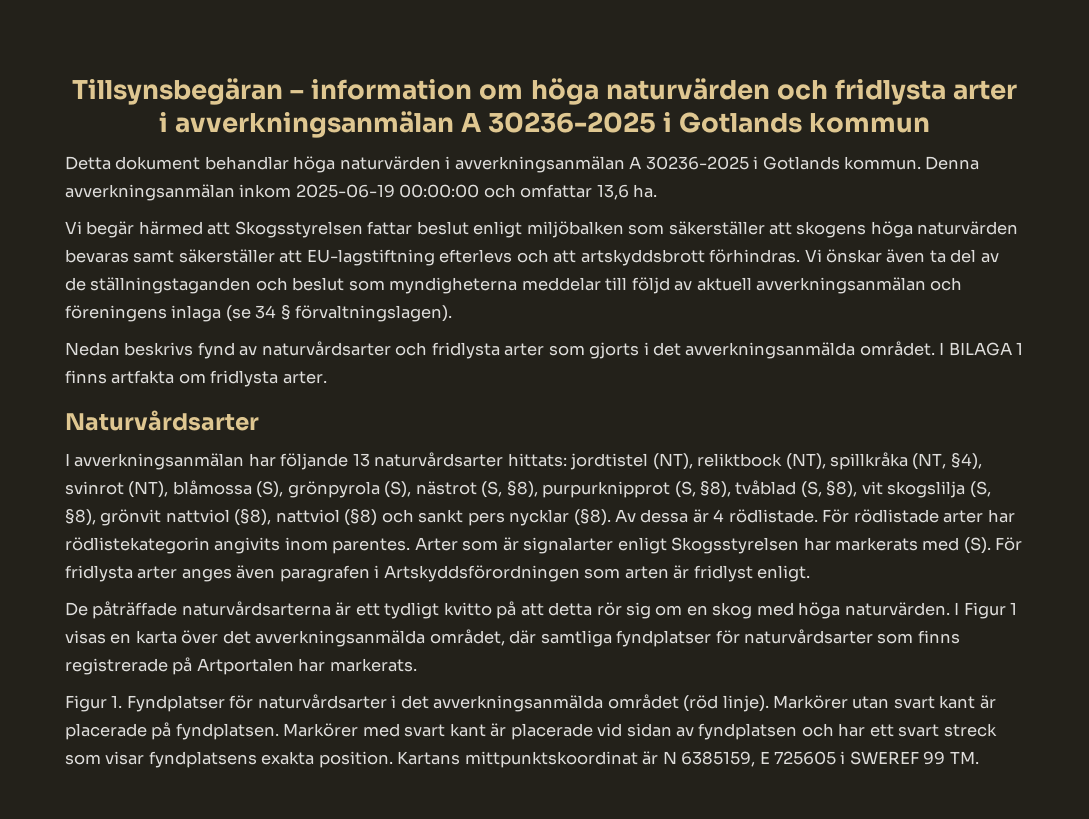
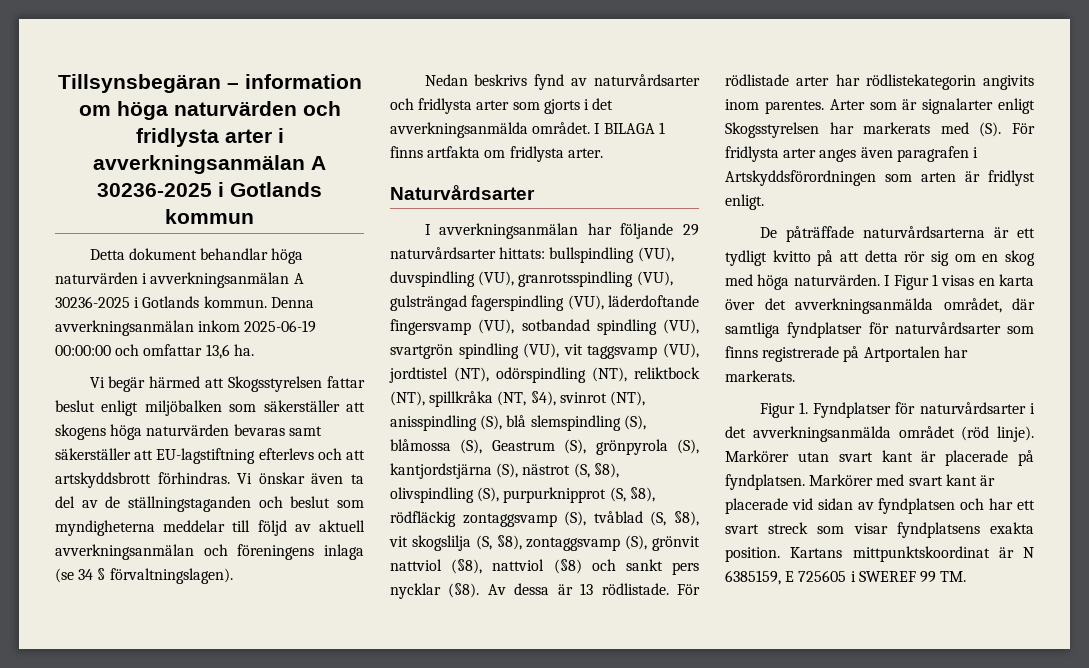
[352,453,370,467] 13 -> [683,224,699,236] 29
[570,453,649,470] jordtistel -> [549,247,674,263] [390,271,673,287] [390,295,699,311] [390,319,699,335] [390,343,699,359] [389,367,586,383] bullspindling (VU), duvspindling (VU), granrotsspindling (VU), gulsträngad fagerspindling (VU), läderdoftande fingersvamp (VU), sotbandad spindling (VU), svartgrön spindling (VU), vit taggsvamp (VU), jordtistel (NT), odörspindling
[172,480,380,498] blåmossa (S), grönpyrola -> [390,415,646,431] [390,439,699,455] [390,463,492,479] anisspindling (S), blå slemspindling (S), blåmossa (S), Geastrum (S), grönpyrola (S), kantjordstjärna
(538, 489) none -> [390,487,500,503] olivspindling (S),
(732, 489) none -> [390,511,587,527] rödfläckig zontaggsvamp (S),
(96, 517) none -> [526,535,648,551] zontaggsvamp (S),
[713,509,725,522] 4 -> [580,583,594,595] 13

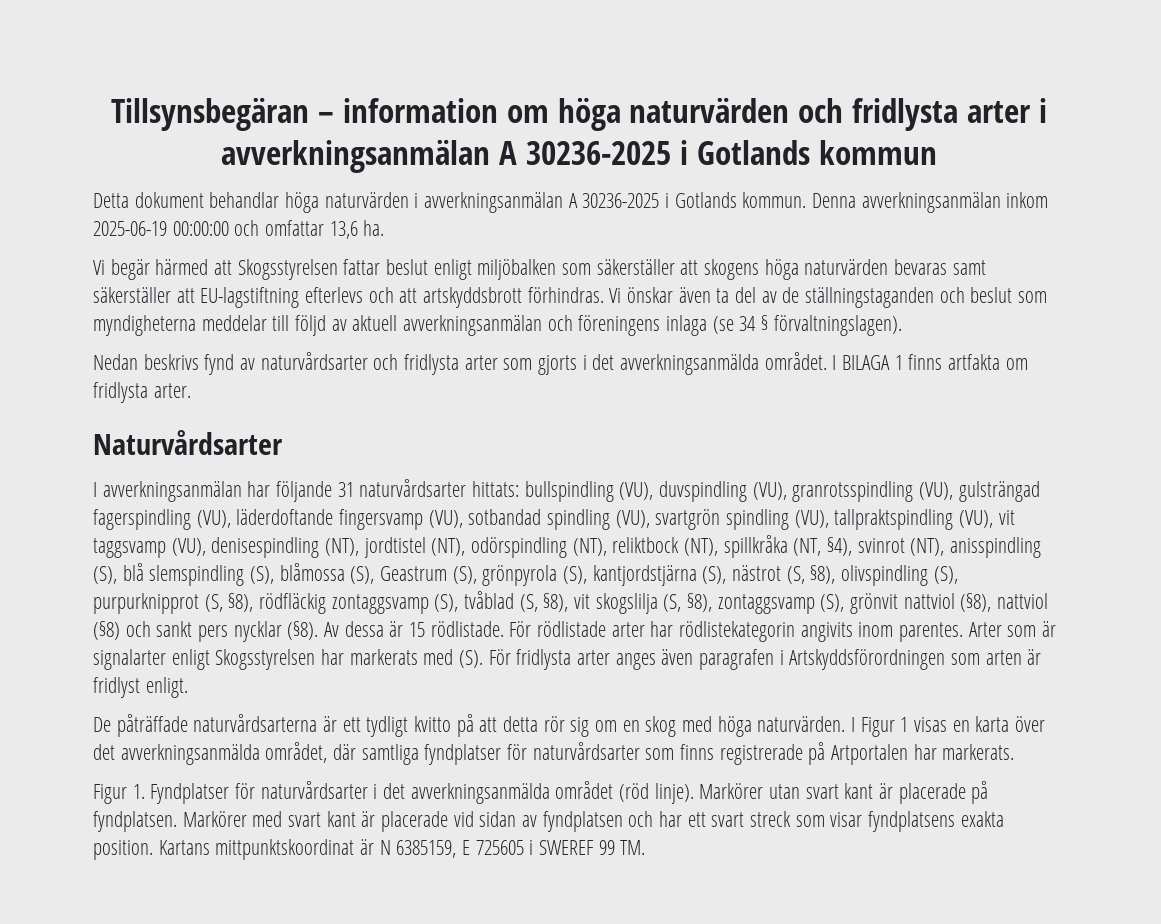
[683,224,699,236] 29 -> [337,482,354,497] 31
(560, 350) none -> [834,509,994,530] tallpraktspindling (VU),
(699, 350) none -> [211,537,360,558] denisespindling (NT),
[580,583,594,595] 13 -> [409,622,426,637] 15

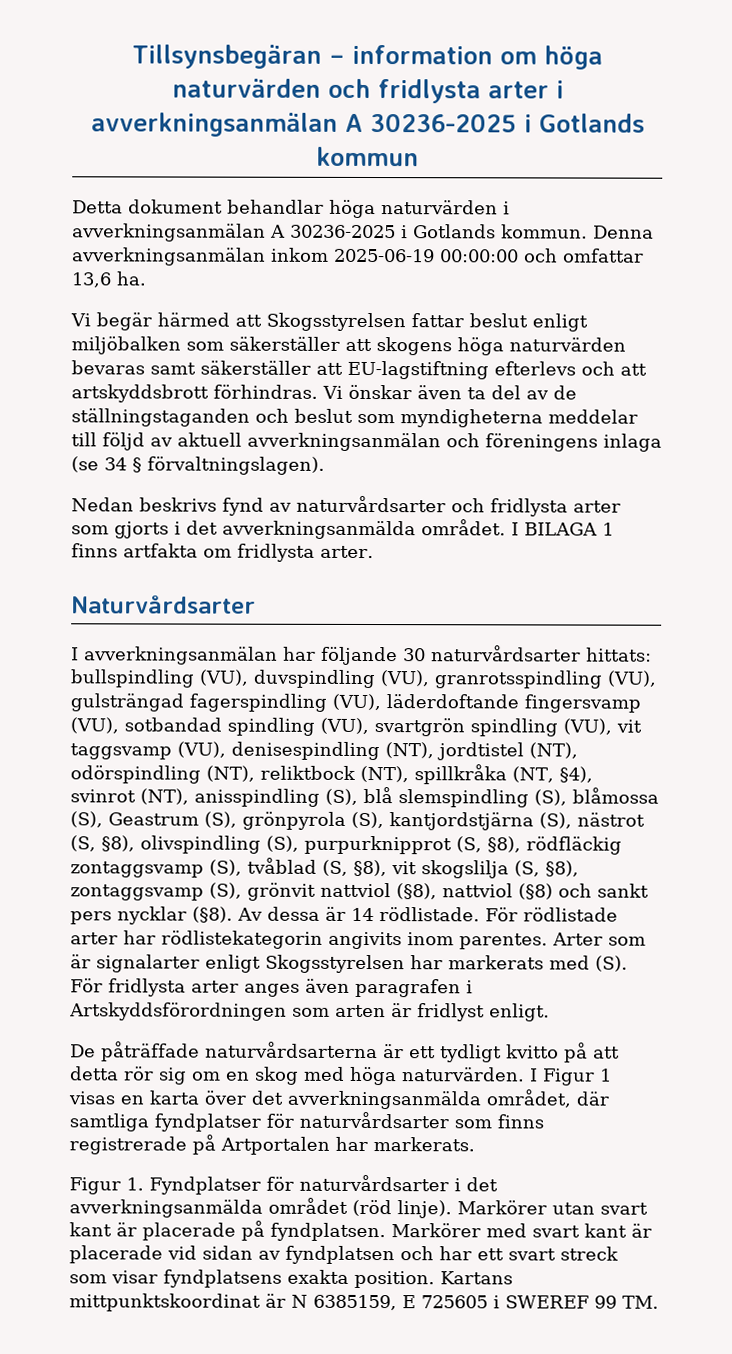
[337,482,354,497] 31 -> [403,648,426,662] 30
[834,509,994,530] tallpraktspindling (VU), -> (612, 726) none
[409,622,426,637] 15 -> [350,907,374,922] 14

